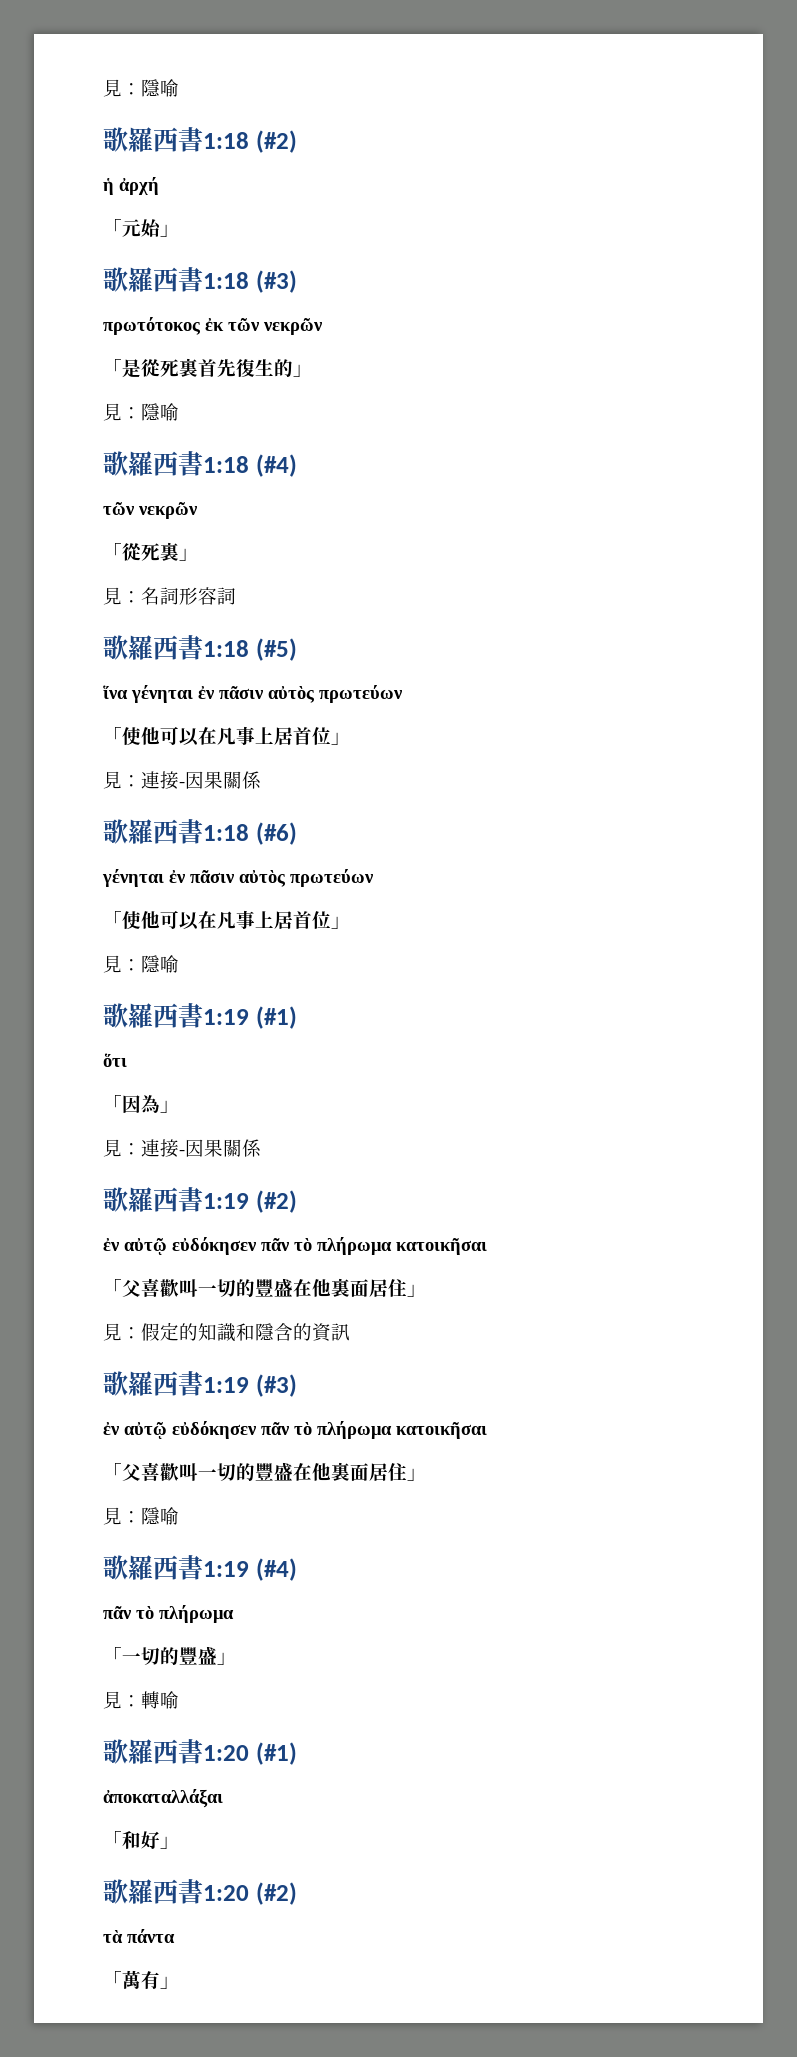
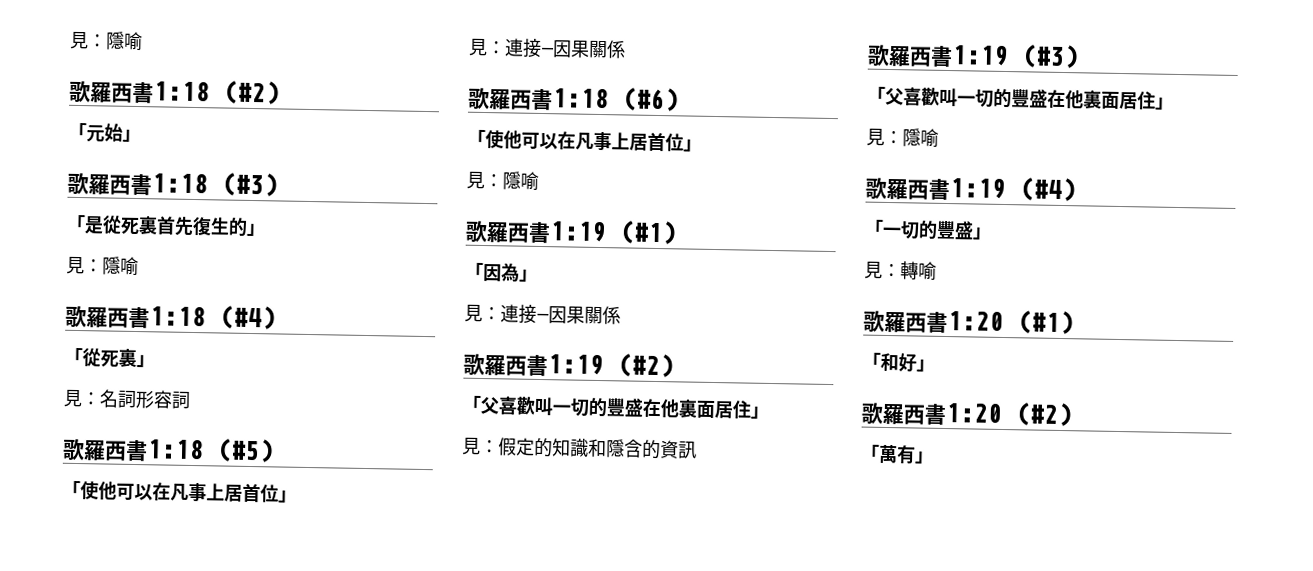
[103,177,159,195] // ἡ ἀρχή -> (280, 92) none
[103,317,323,335] // πρωτότοκος ἐκ τῶν νεκρῶν -> (278, 184) none
[103,502,198,519] // τῶν νεκρῶν -> (276, 317) none
[103,685,403,703] // ἵνα γένηται ἐν πᾶσιν αὐτὸς πρωτεύων -> (274, 450) none
[102,869,374,887] // γένηται ἐν πᾶσιν αὐτὸς πρωτεύων -> (679, 99) none
[103,1053,127,1067] // ὅτι -> (677, 232) none
[103,1237,487,1255] // ἐν αὐτῷ εὐδόκησεν πᾶν τὸ πλήρωμα κατοικῆσαι -> (674, 365) none
[103,1421,487,1439] // ἐν αὐτῷ εὐδόκησεν πᾶν τὸ πλήρωμα κατοικῆσαι -> (1079, 56) none
[103,1605,234,1623] // πᾶν τὸ πλήρωμα -> (1076, 189) none
[103,1789,223,1808] // ἀποκαταλλάξαι -> (1074, 322) none
[103,1929,175,1943] // τὰ πάντα -> (1073, 414) none

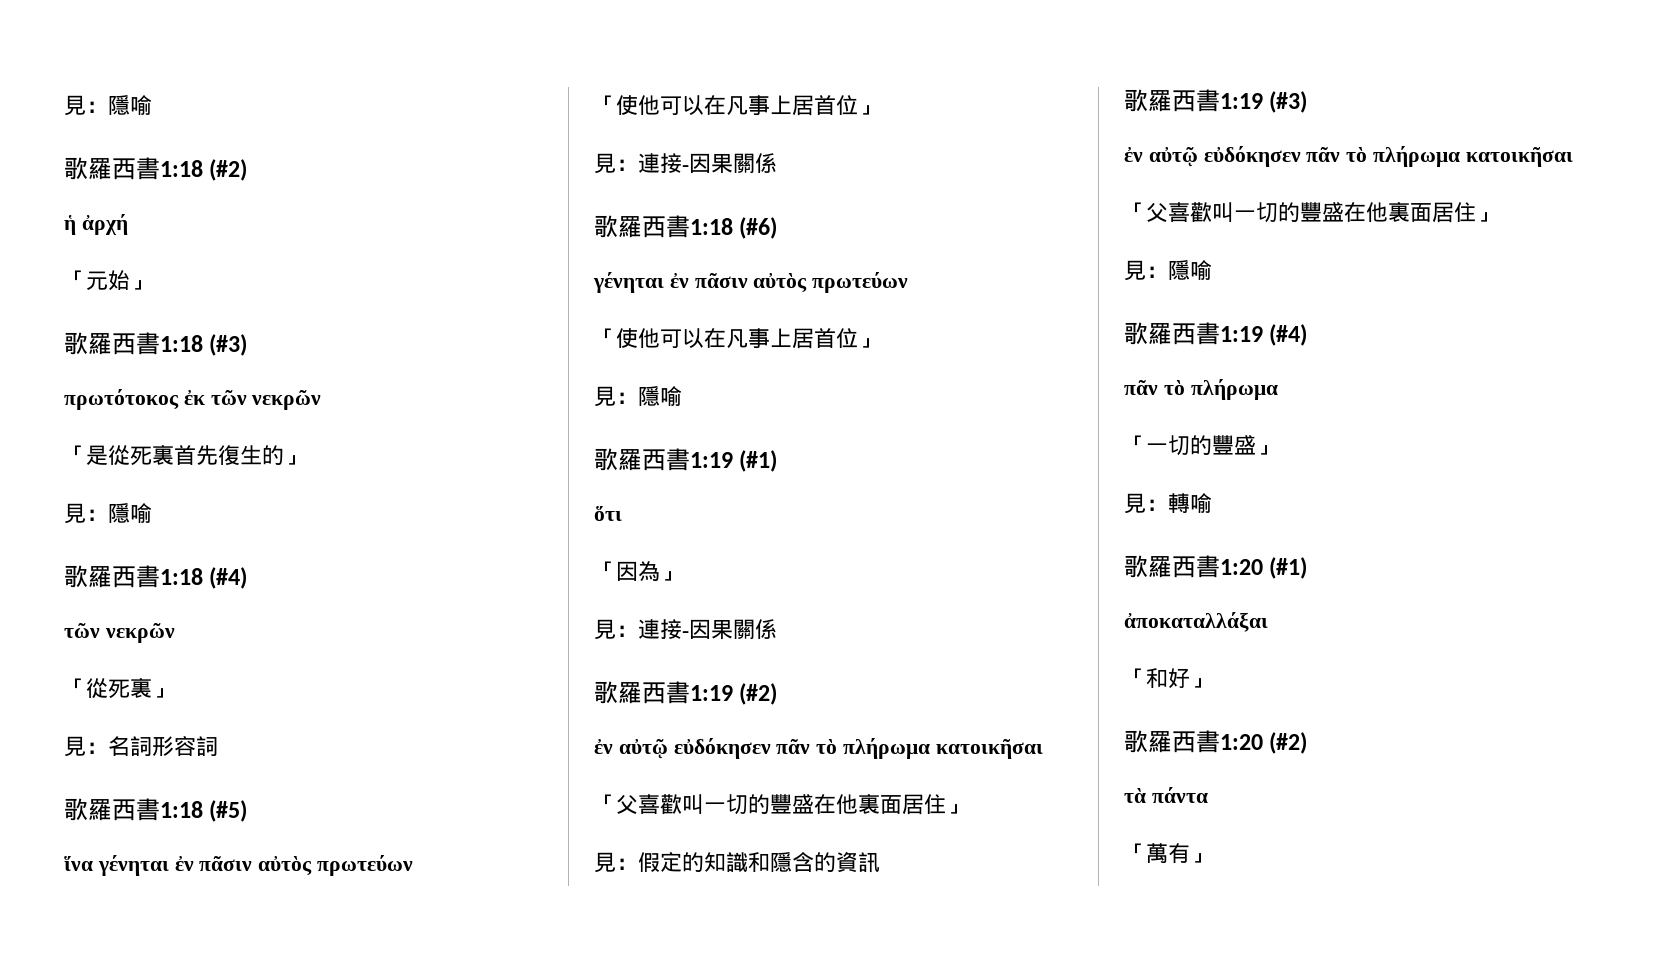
(280, 92) none -> [64,214,128,235] // ἡ ἀρχή
(278, 184) none -> [64,389,322,410] // πρωτότοκος ἐκ τῶν νεκρῶν
(276, 317) none -> [64,623,175,643] // τῶν νεκρῶν
(274, 450) none -> [64,855,414,876] // ἵνα γένηται ἐν πᾶσιν αὐτὸς πρωτεύων
(679, 99) none -> [593,272,909,293] // γένηται ἐν πᾶσιν αὐτὸς πρωτεύων
(677, 232) none -> [594,506,622,521] // ὅτι
(674, 365) none -> [594,738,1043,759] // ἐν αὐτῷ εὐδόκησεν πᾶν τὸ πλήρωμα κατοικῆσαι
(1079, 56) none -> [1124,146,1573,167] // ἐν αὐτῷ εὐδόκησεν πᾶν τὸ πλήρωμα κατοικῆσαι
(1076, 189) none -> [1124,379,1278,400] // πᾶν τὸ πλήρωμα
(1074, 322) none -> [1124,612,1268,632] // ἀποκαταλλάξαι
(1073, 414) none -> [1124,787,1208,803] // τὰ πάντα

